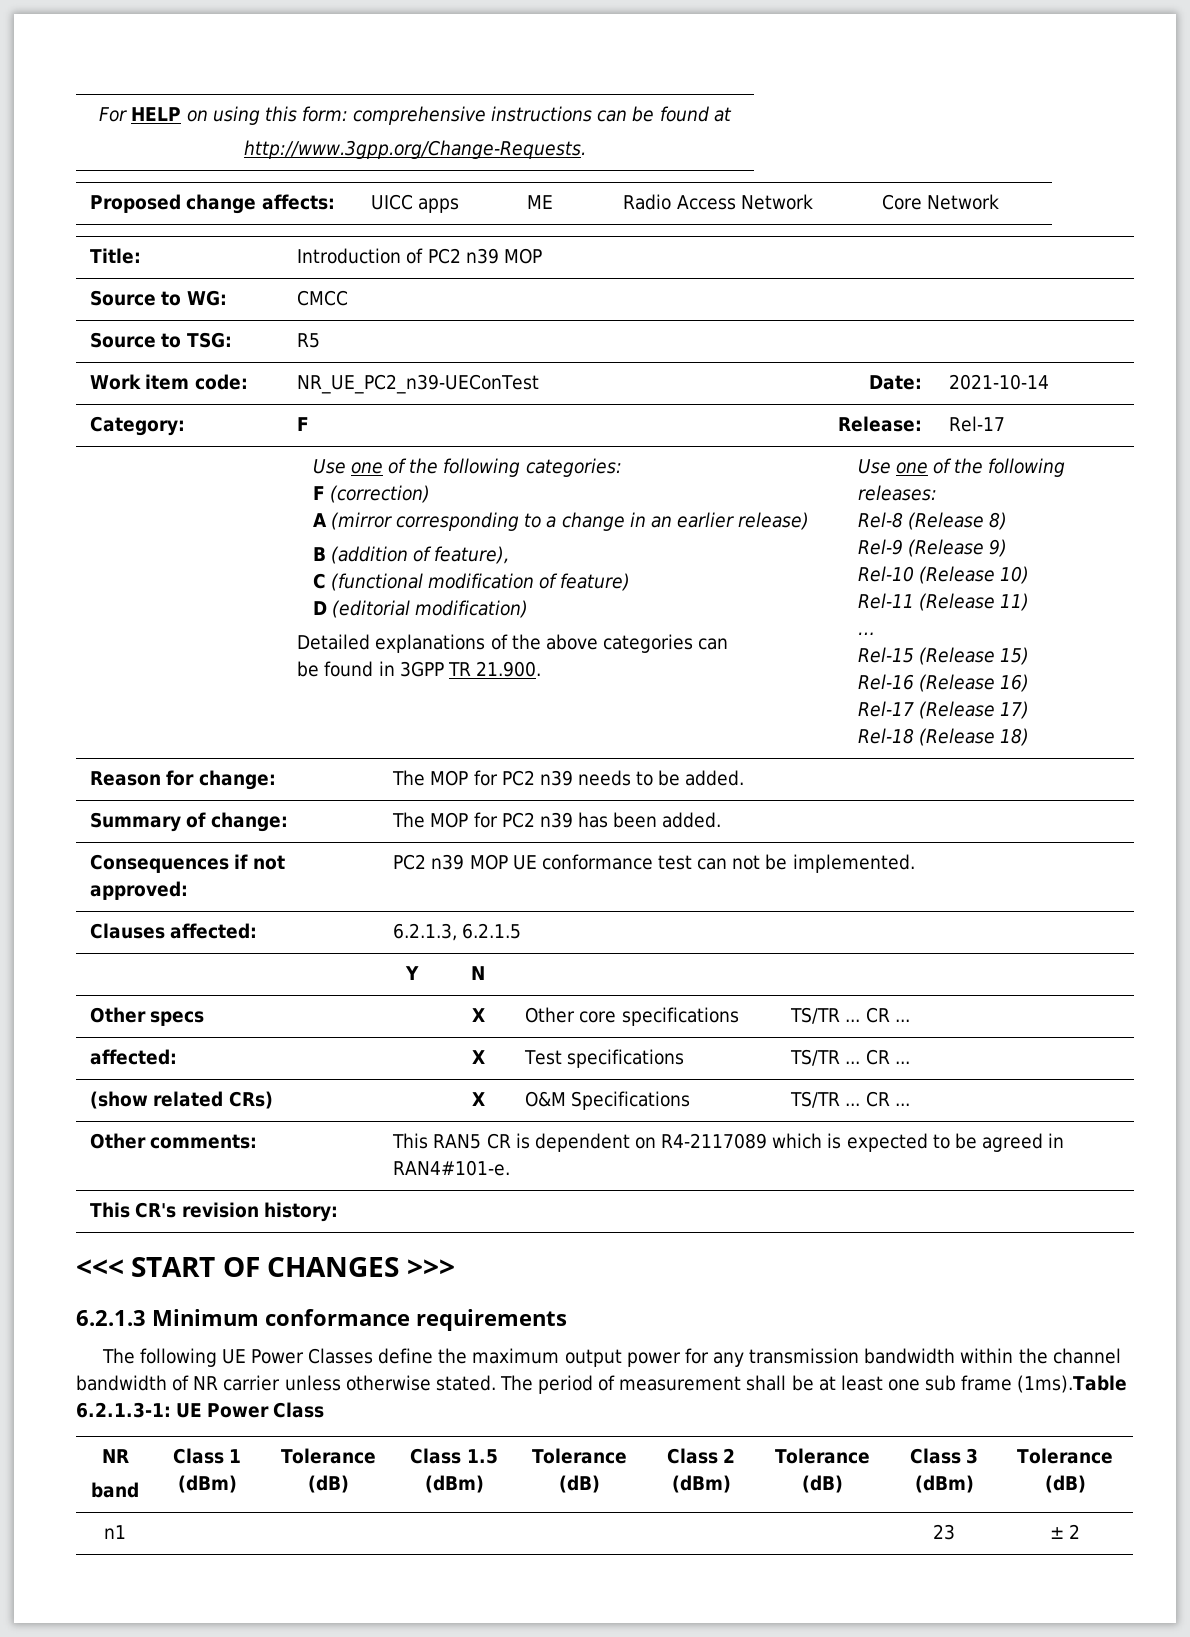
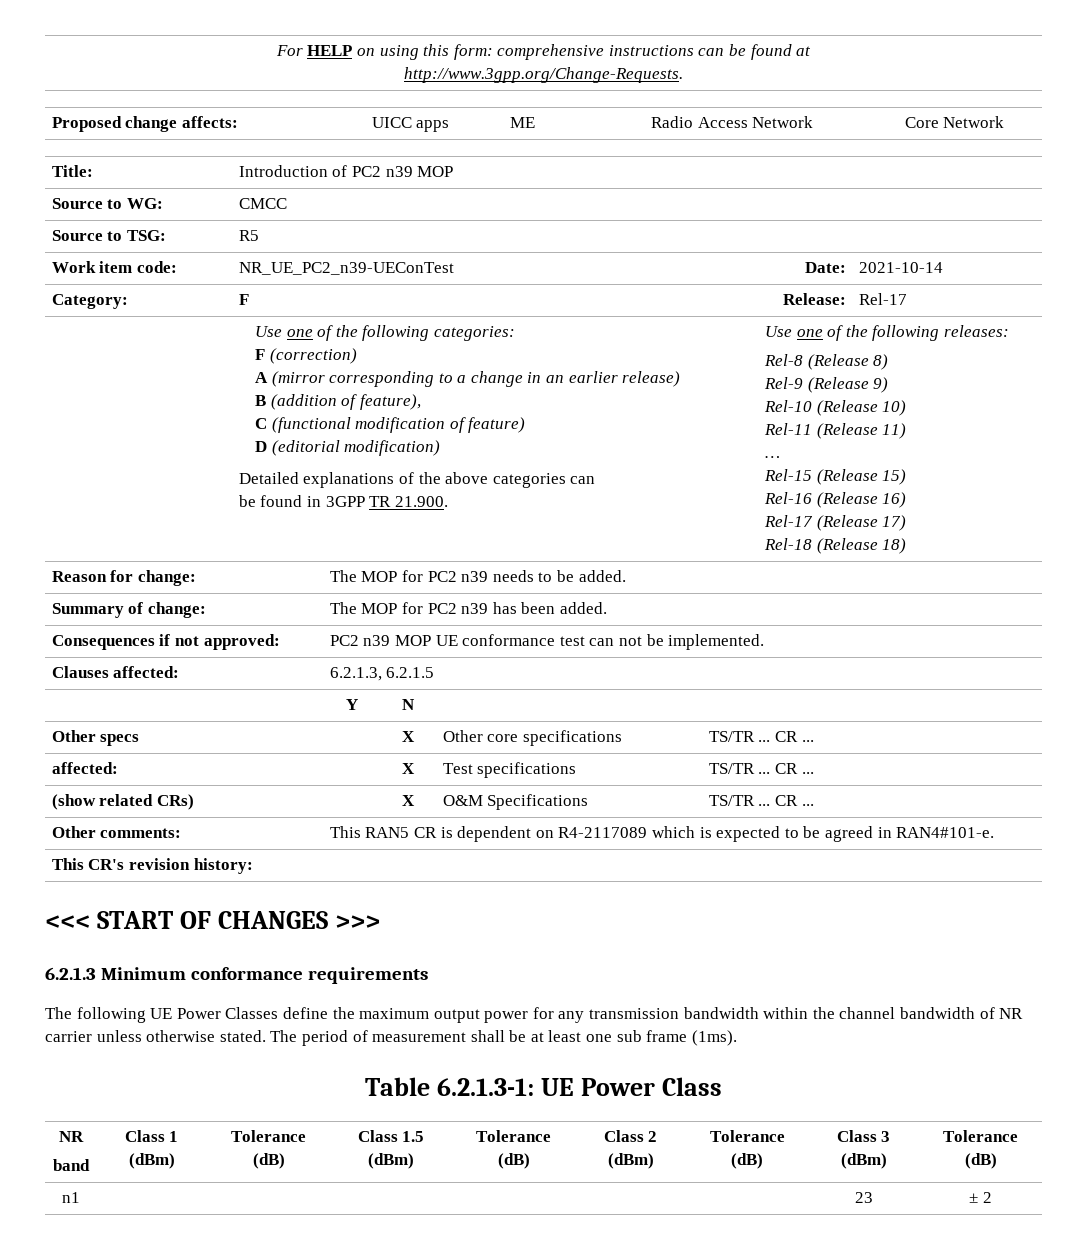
[1017,1375,1128,1393] (1ms).Table -> [691,1030,737,1046] [365,1077,431,1096] (1ms). // Table

